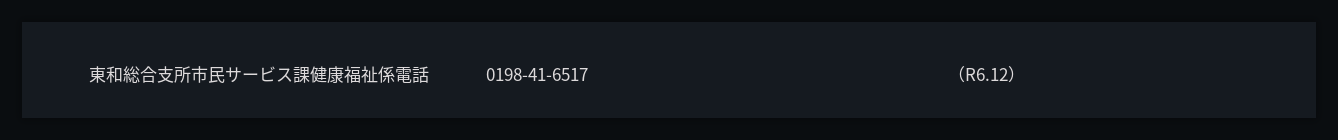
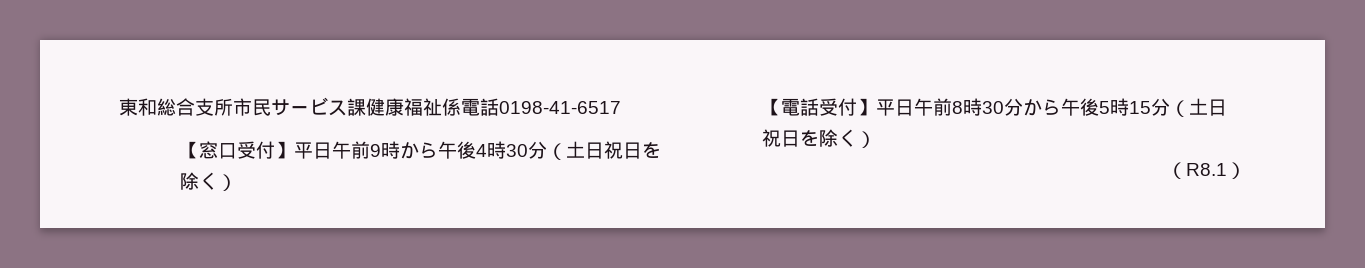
[947,66,1008,83] （R6.12 -> [180,141,662,160] [180,172,238,191] [762,98,1228,117] [762,129,877,148] [1167,162,1227,179] 【窓口受付】平日午前9時から午後4時30分（土日祝日を除く） // 【電話受付】平日午前8時30分から午後5時15分（土日祝日を除く） // （R8.1

